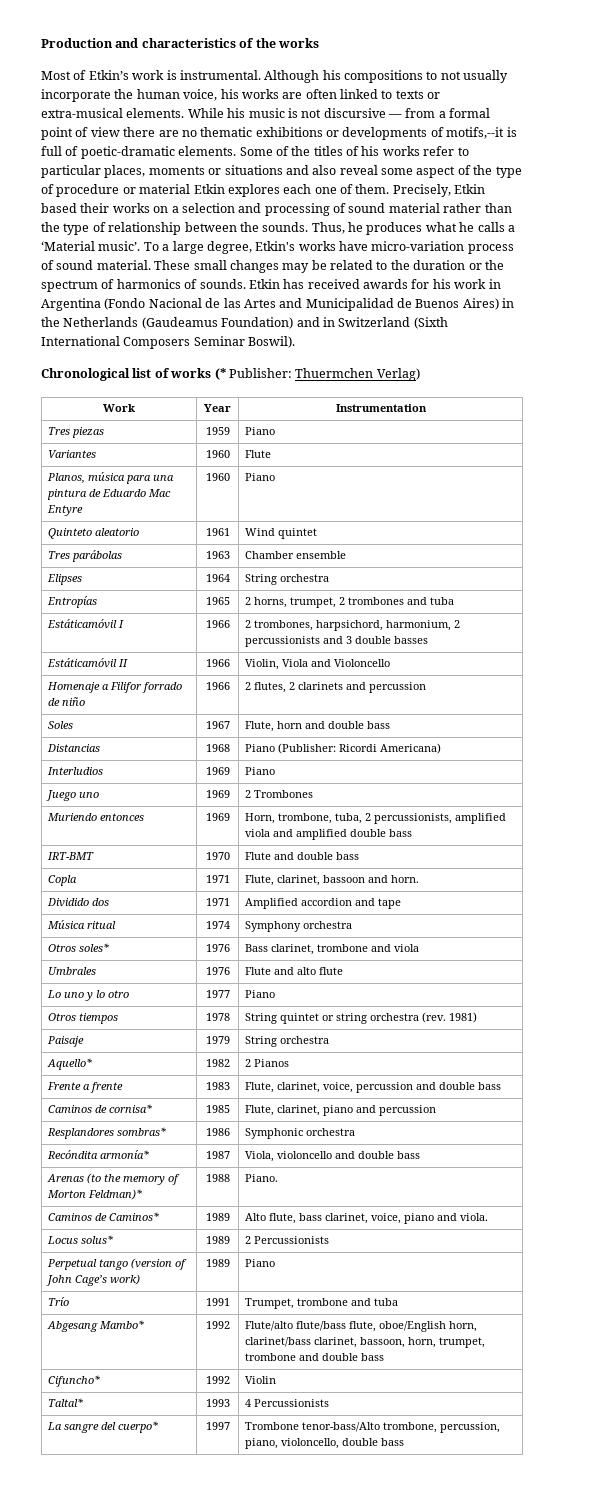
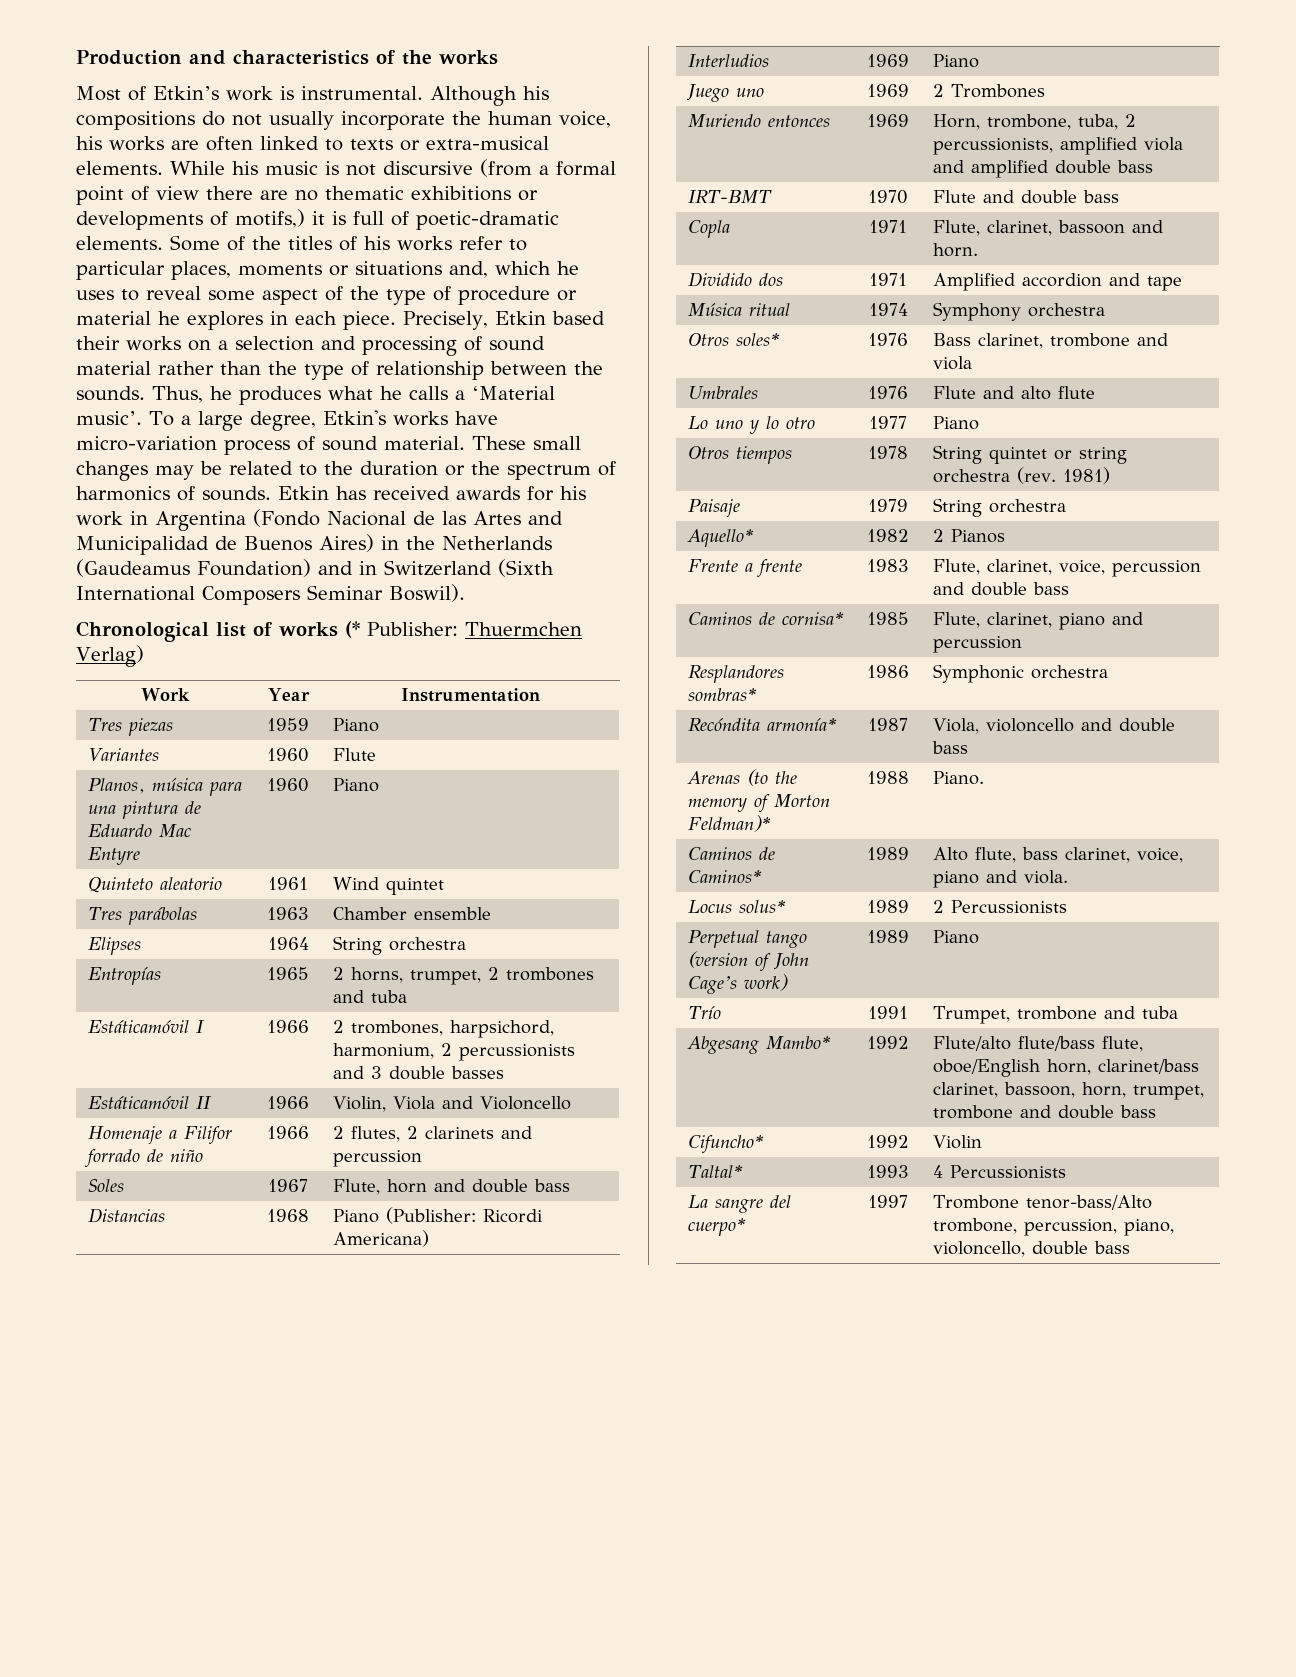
[426,71,438,80] to -> [202,111,225,126] do
[388,108,436,118] — from -> [480,159,532,177] (from
[446,127,505,139] motifs,--it -> [235,209,325,228] motifs,) it
[285,165,337,175] and also -> [449,261,579,278] [76,289,139,301] and, which he uses to
[193,184,390,197] Etkin explores each one of them. -> [158,311,396,330] he explores in each piece.

